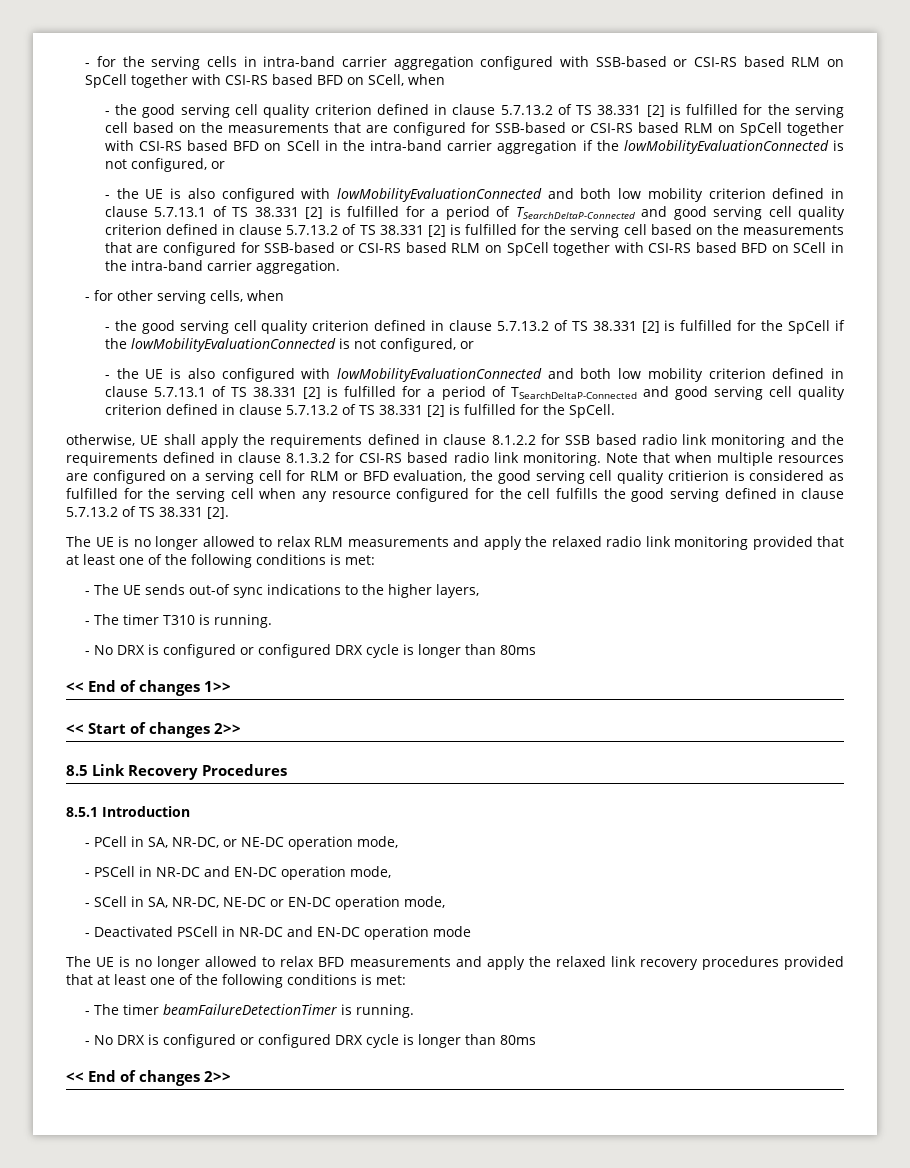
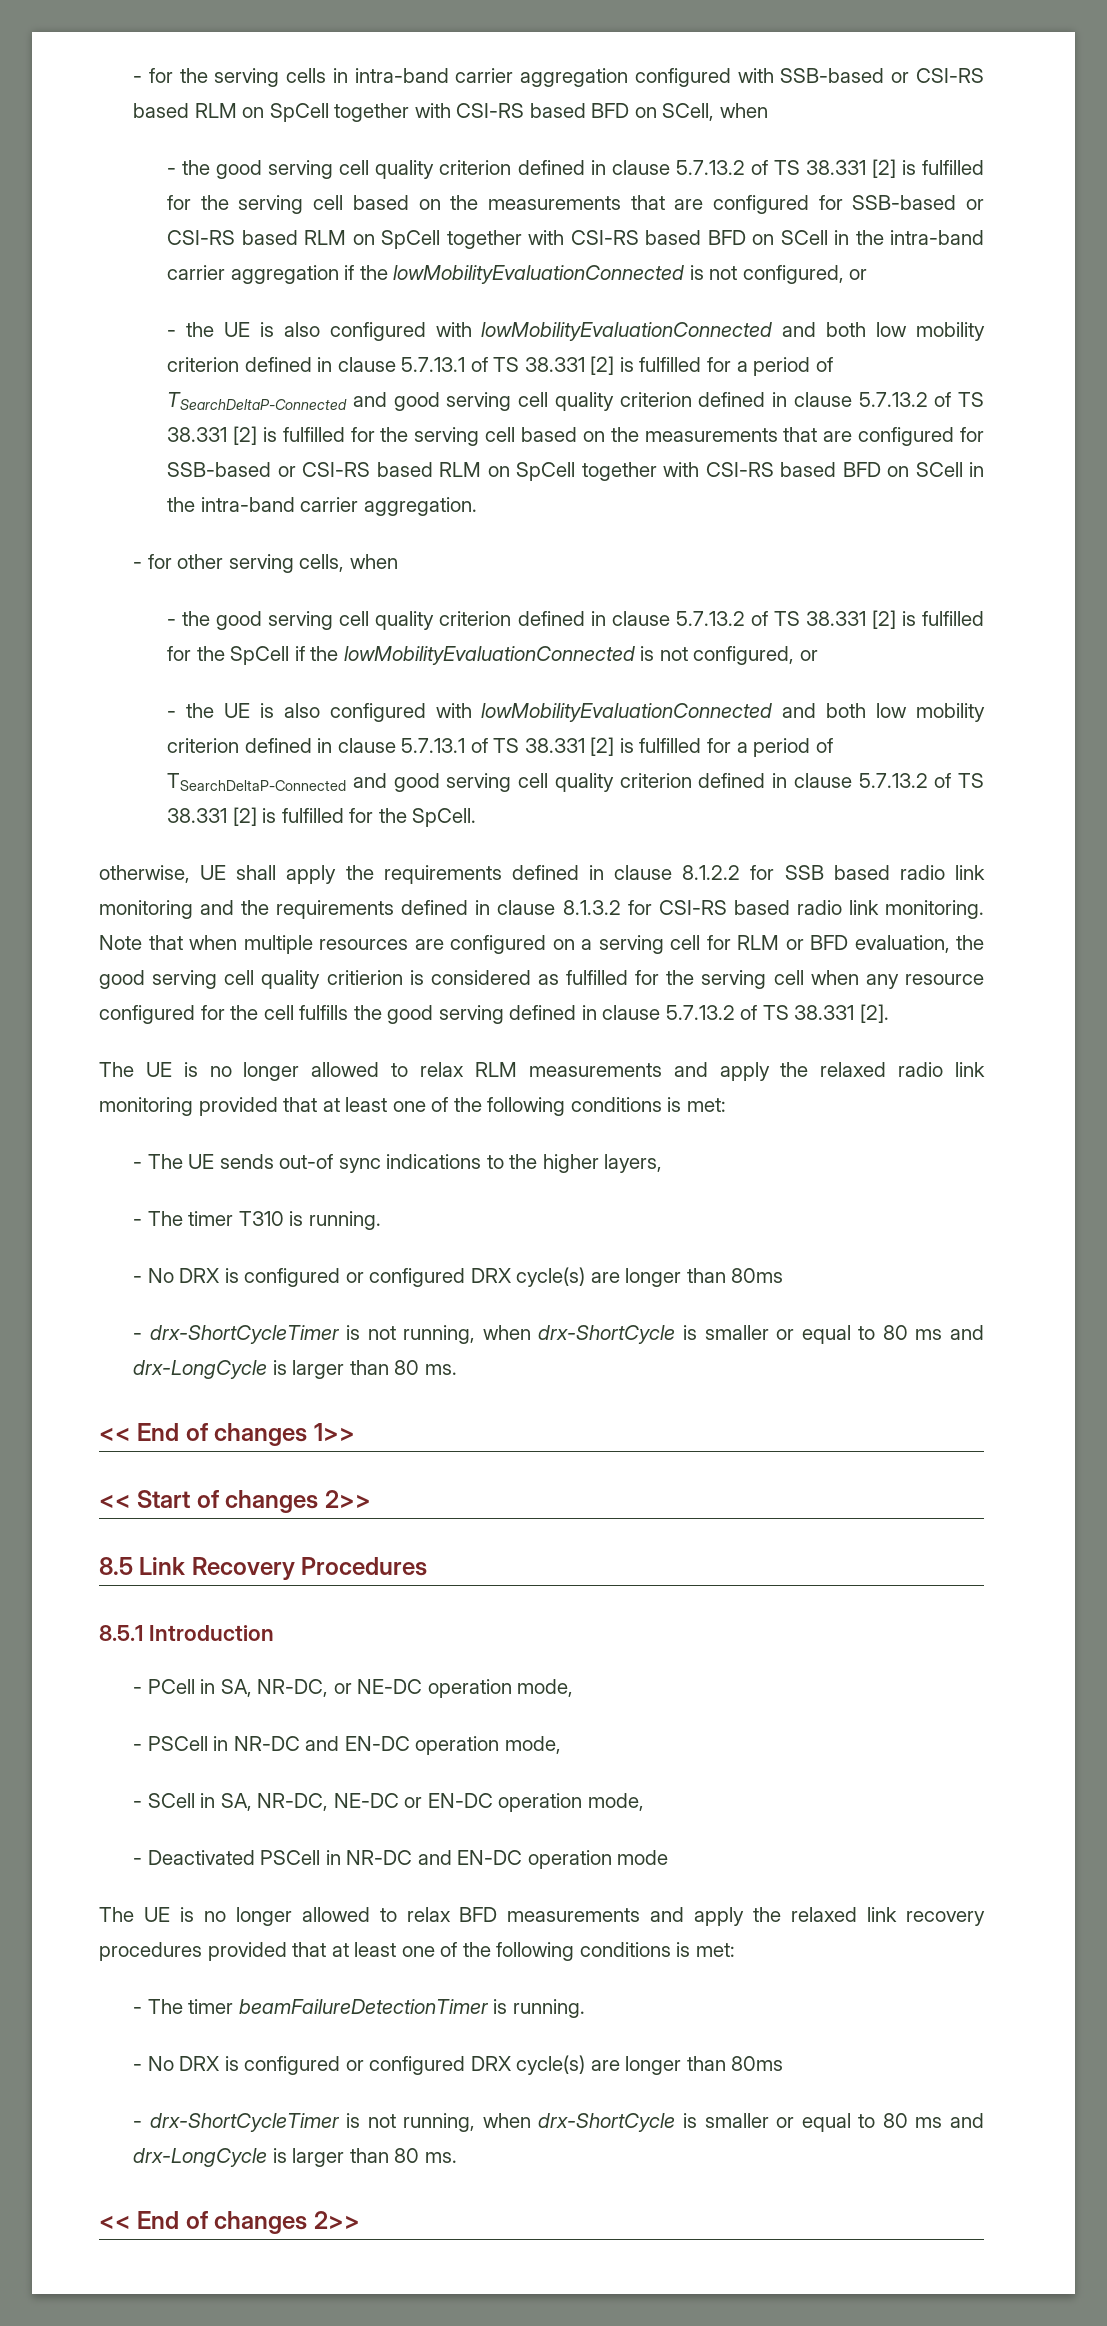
[366,644,537,658] cycle is longer than 80ms -> [516,1267,784,1287] [133,1325,984,1344] [133,1360,457,1379] cycle(s) are longer than 80ms // - drx-ShortCycleTimer is not running, when drx-ShortCycle is smaller or equal to 80 ms and drx-LongCycle is larger than 80 ms.
[366,1034,537,1048] cycle is longer than 80ms -> [516,2055,784,2075] [133,2113,984,2132] [133,2148,457,2167] cycle(s) are longer than 80ms // - drx-ShortCycleTimer is not running, when drx-ShortCycle is smaller or equal to 80 ms and drx-LongCycle is larger than 80 ms.

